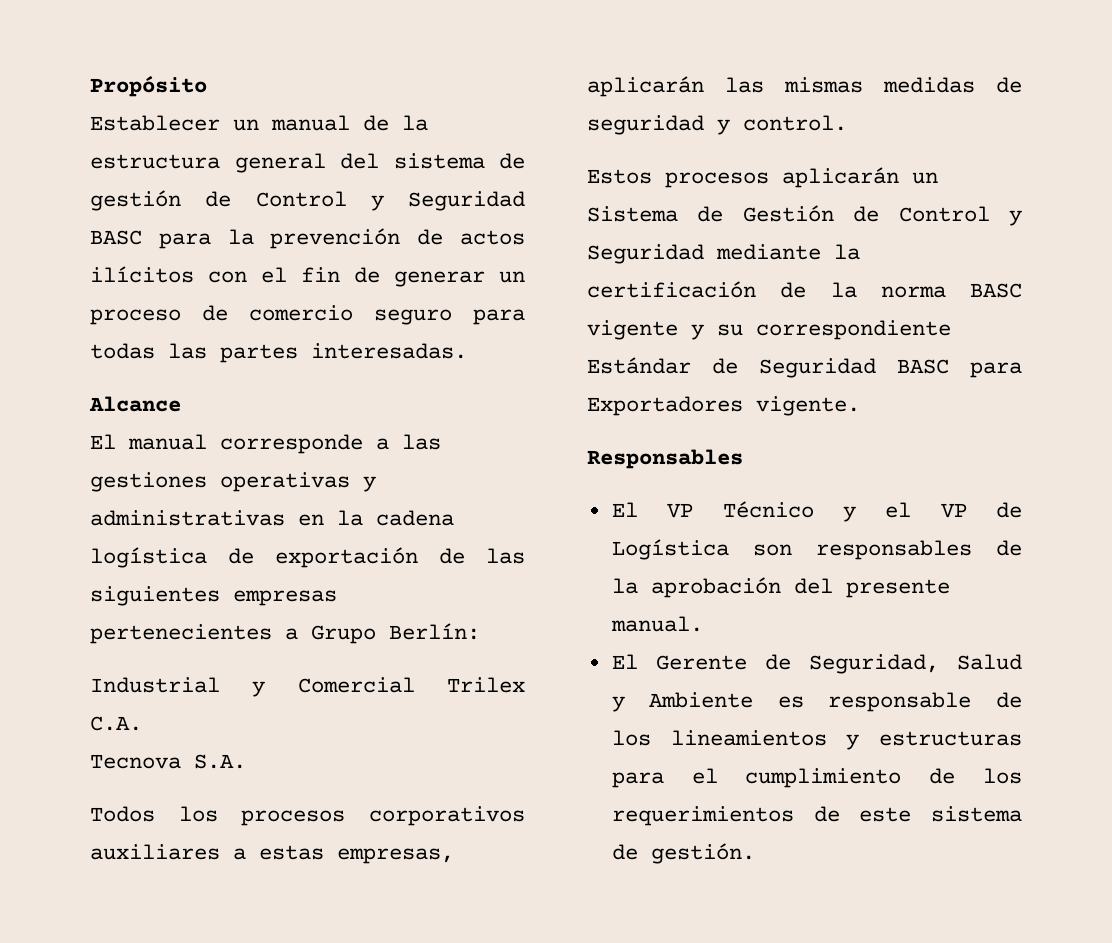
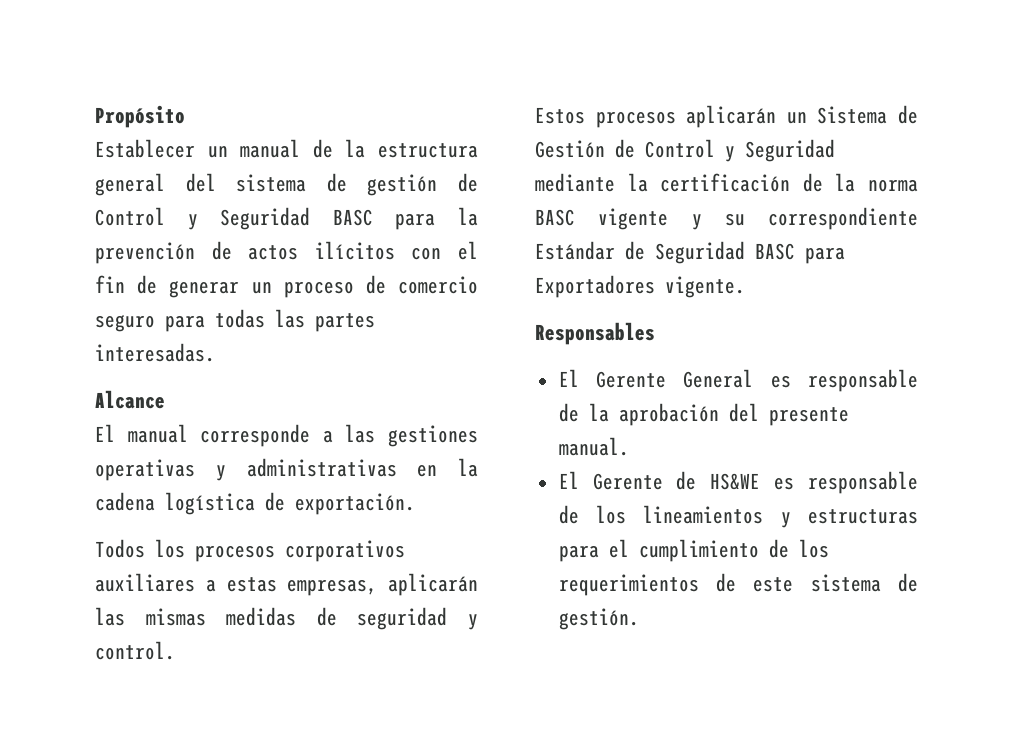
[275,547,525,568] [90,586,337,606] [90,623,480,644] [90,677,525,697] [90,716,142,731] [90,754,246,769] exportación de las siguientes empresas pertenecientes a Grupo Berlín: // Industrial y Comercial Trilex C.A. // Tecnova S.A. -> [295,493,415,515] exportación.
[667,501,1022,522] [611,539,972,560] VP Técnico y el VP de Logística son responsables -> [595,369,918,392] Gerente General es responsable
[808,654,1022,674] [611,692,754,712] Seguridad, Salud y Ambiente -> [710,473,761,490] HS&WE

